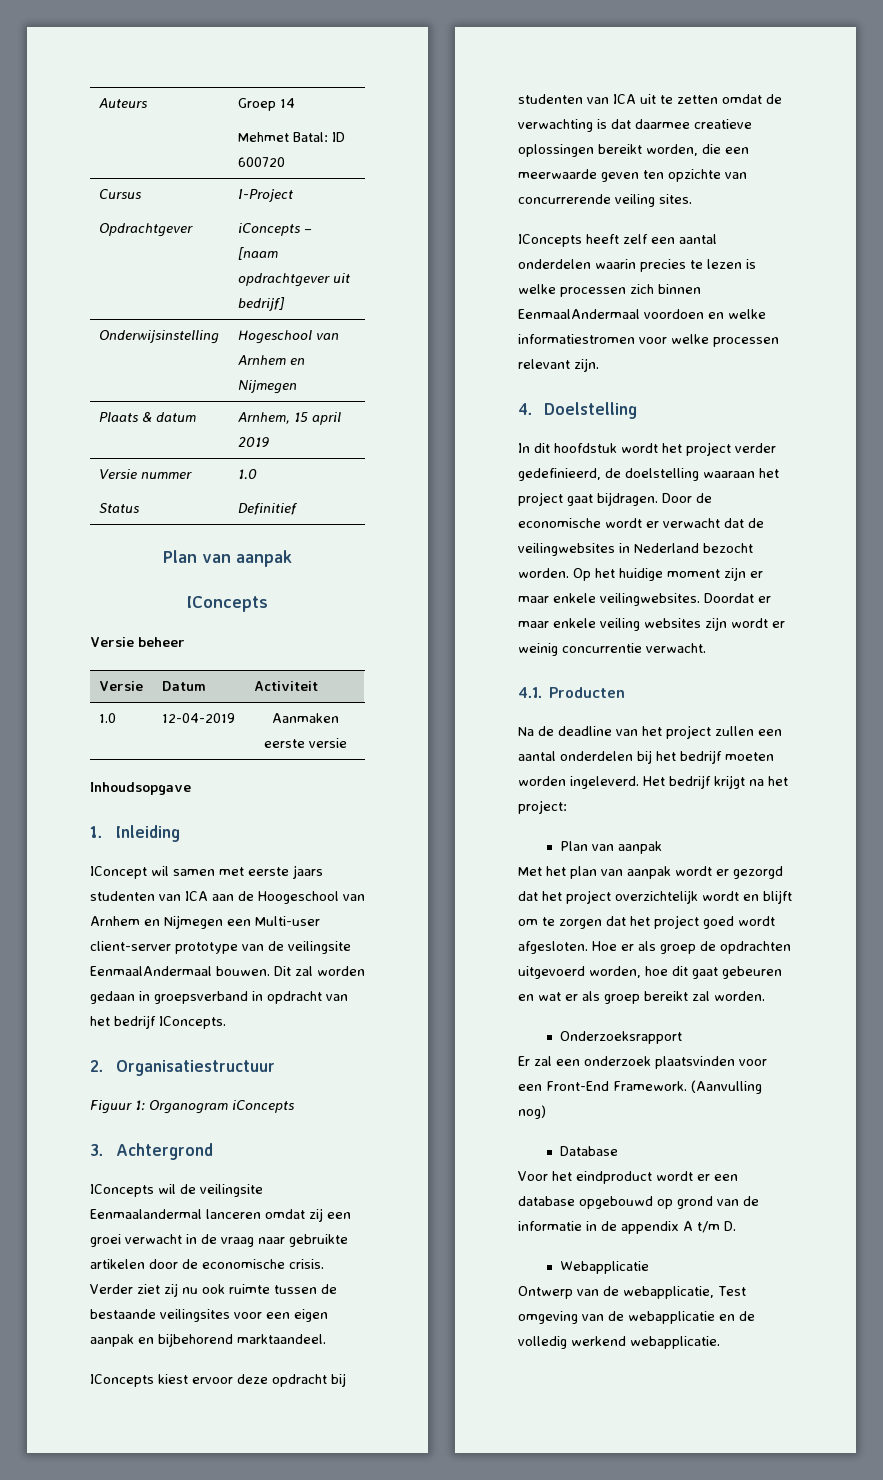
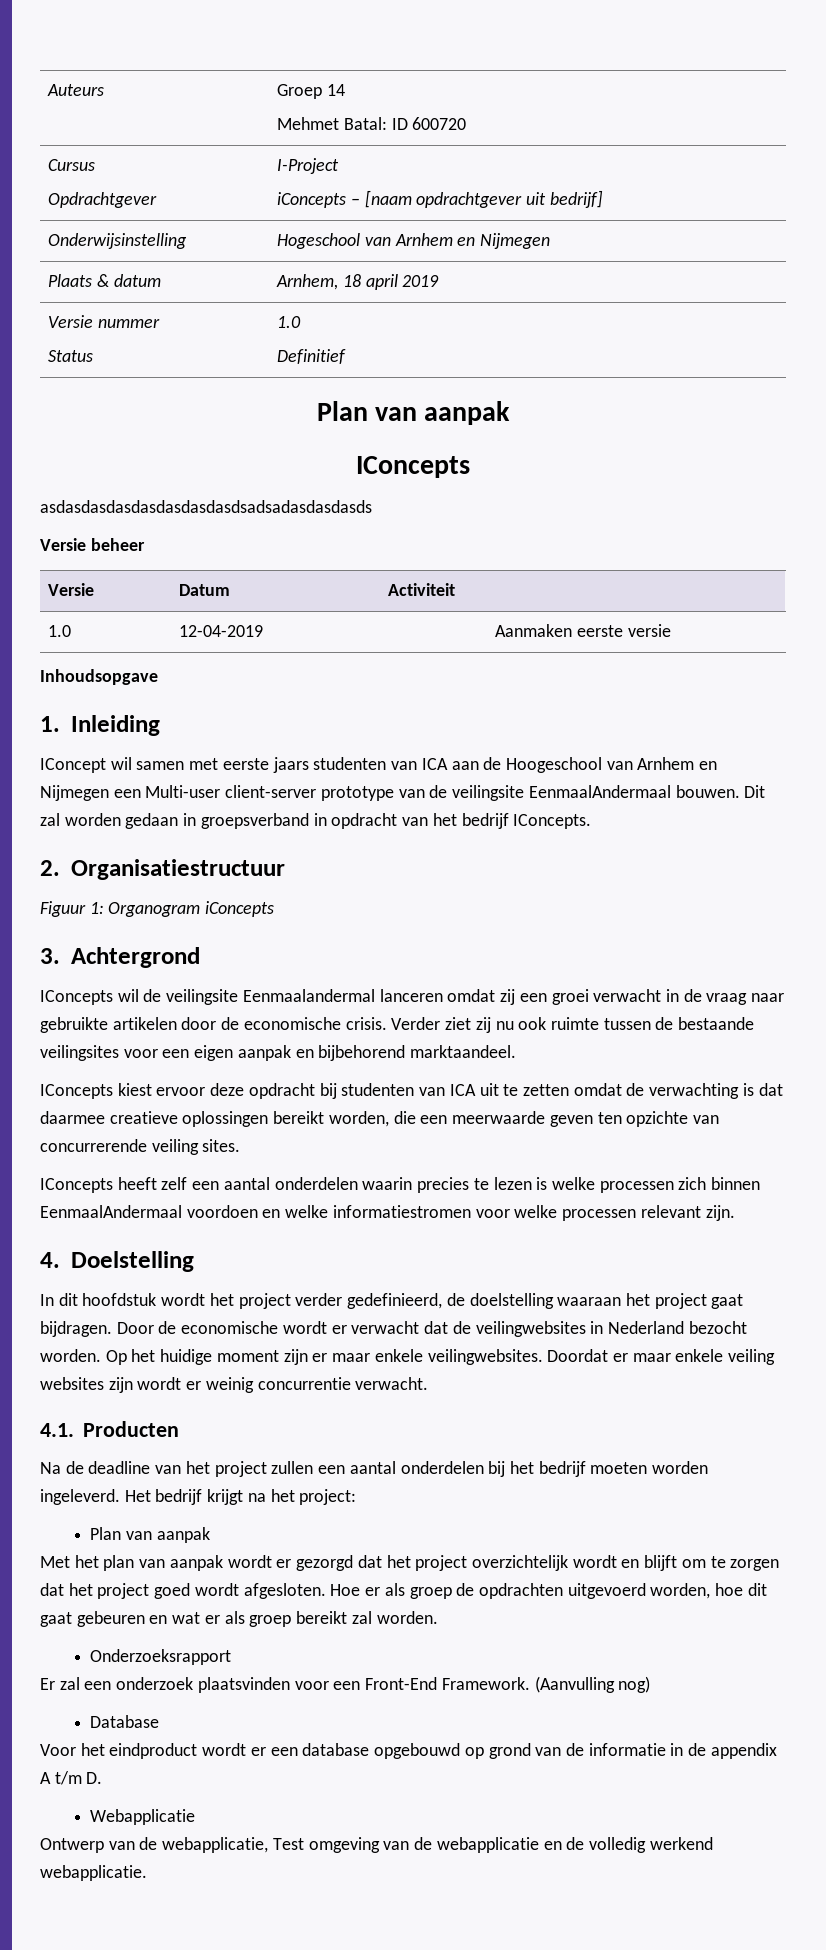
[294,412,309,422] 15 -> [342,274,361,287] 18
(268, 604) none -> [40,500,372,513] // asdasdasdasdasdasdasdasdsadsadasdasdasds

